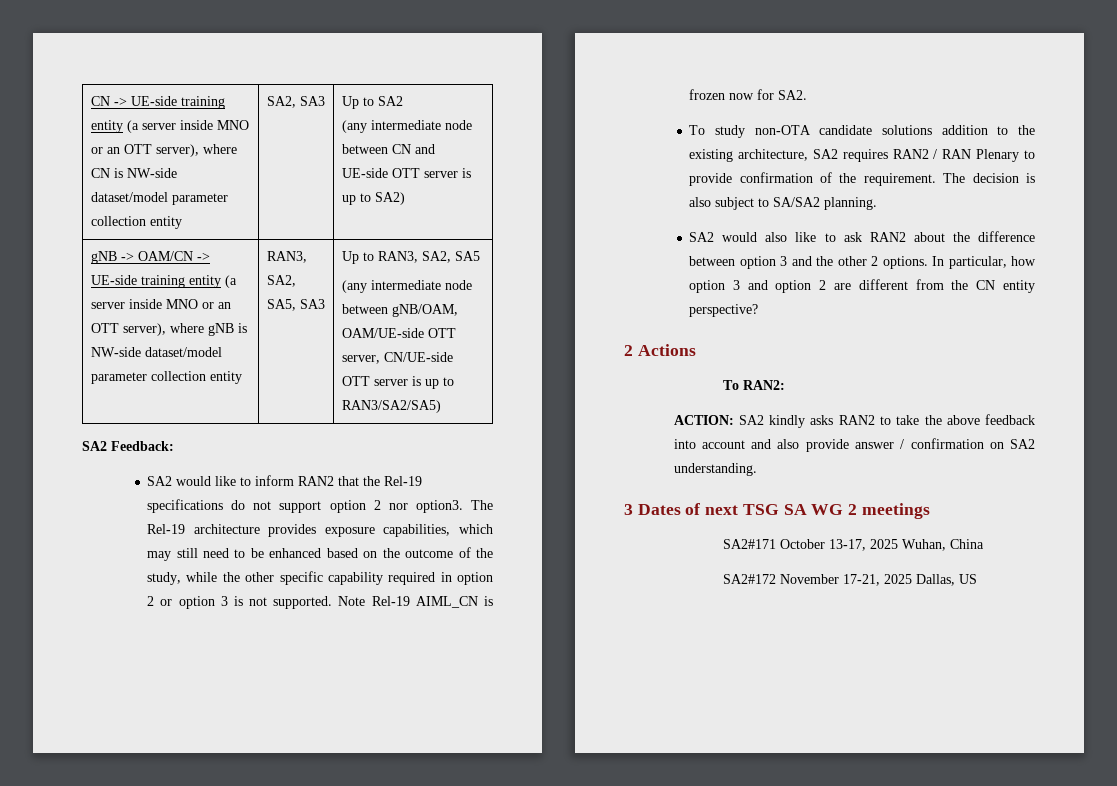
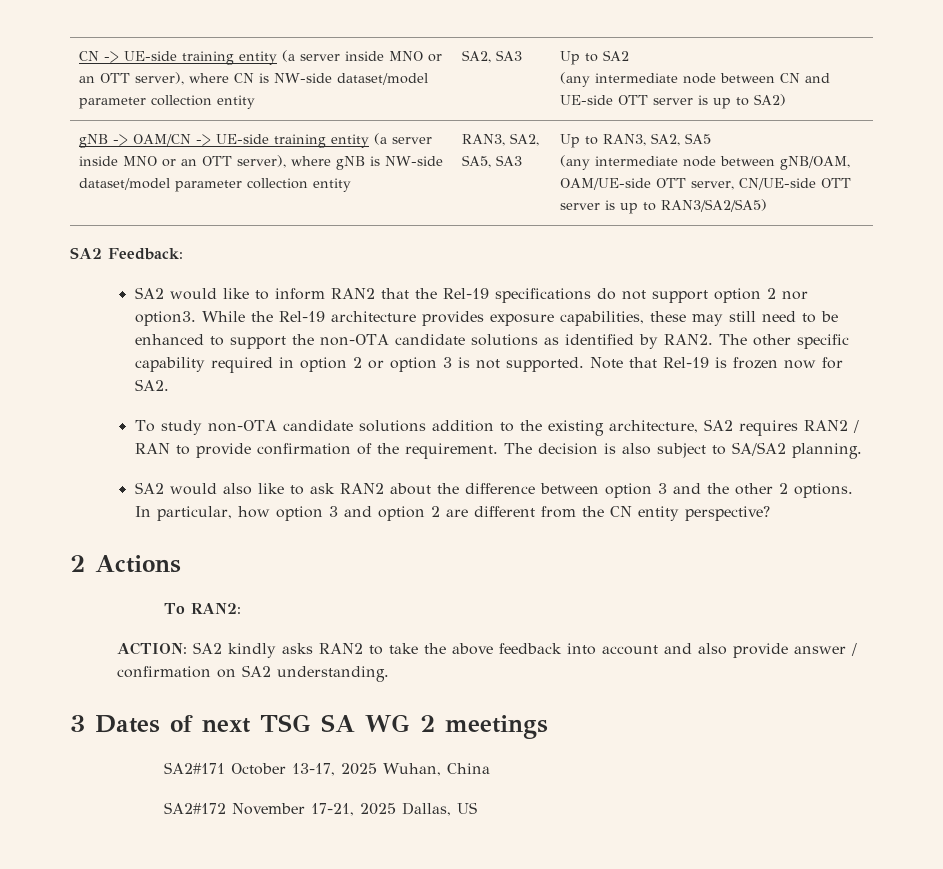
[471,500,493,510] The -> [201,311,273,322] While the
[459,524,493,534] which -> [649,311,686,322] these
[326,547,494,558] [147,572,240,585] based on the outcome of the study, while the -> [209,334,747,349] to support the non-OTA candidate solutions as identified by RAN2. The
[371,596,478,608] Rel-19 AIML_CN -> [628,357,709,368] that Rel-19
[976,149,1020,162] Plenary -> (170, 448) none

